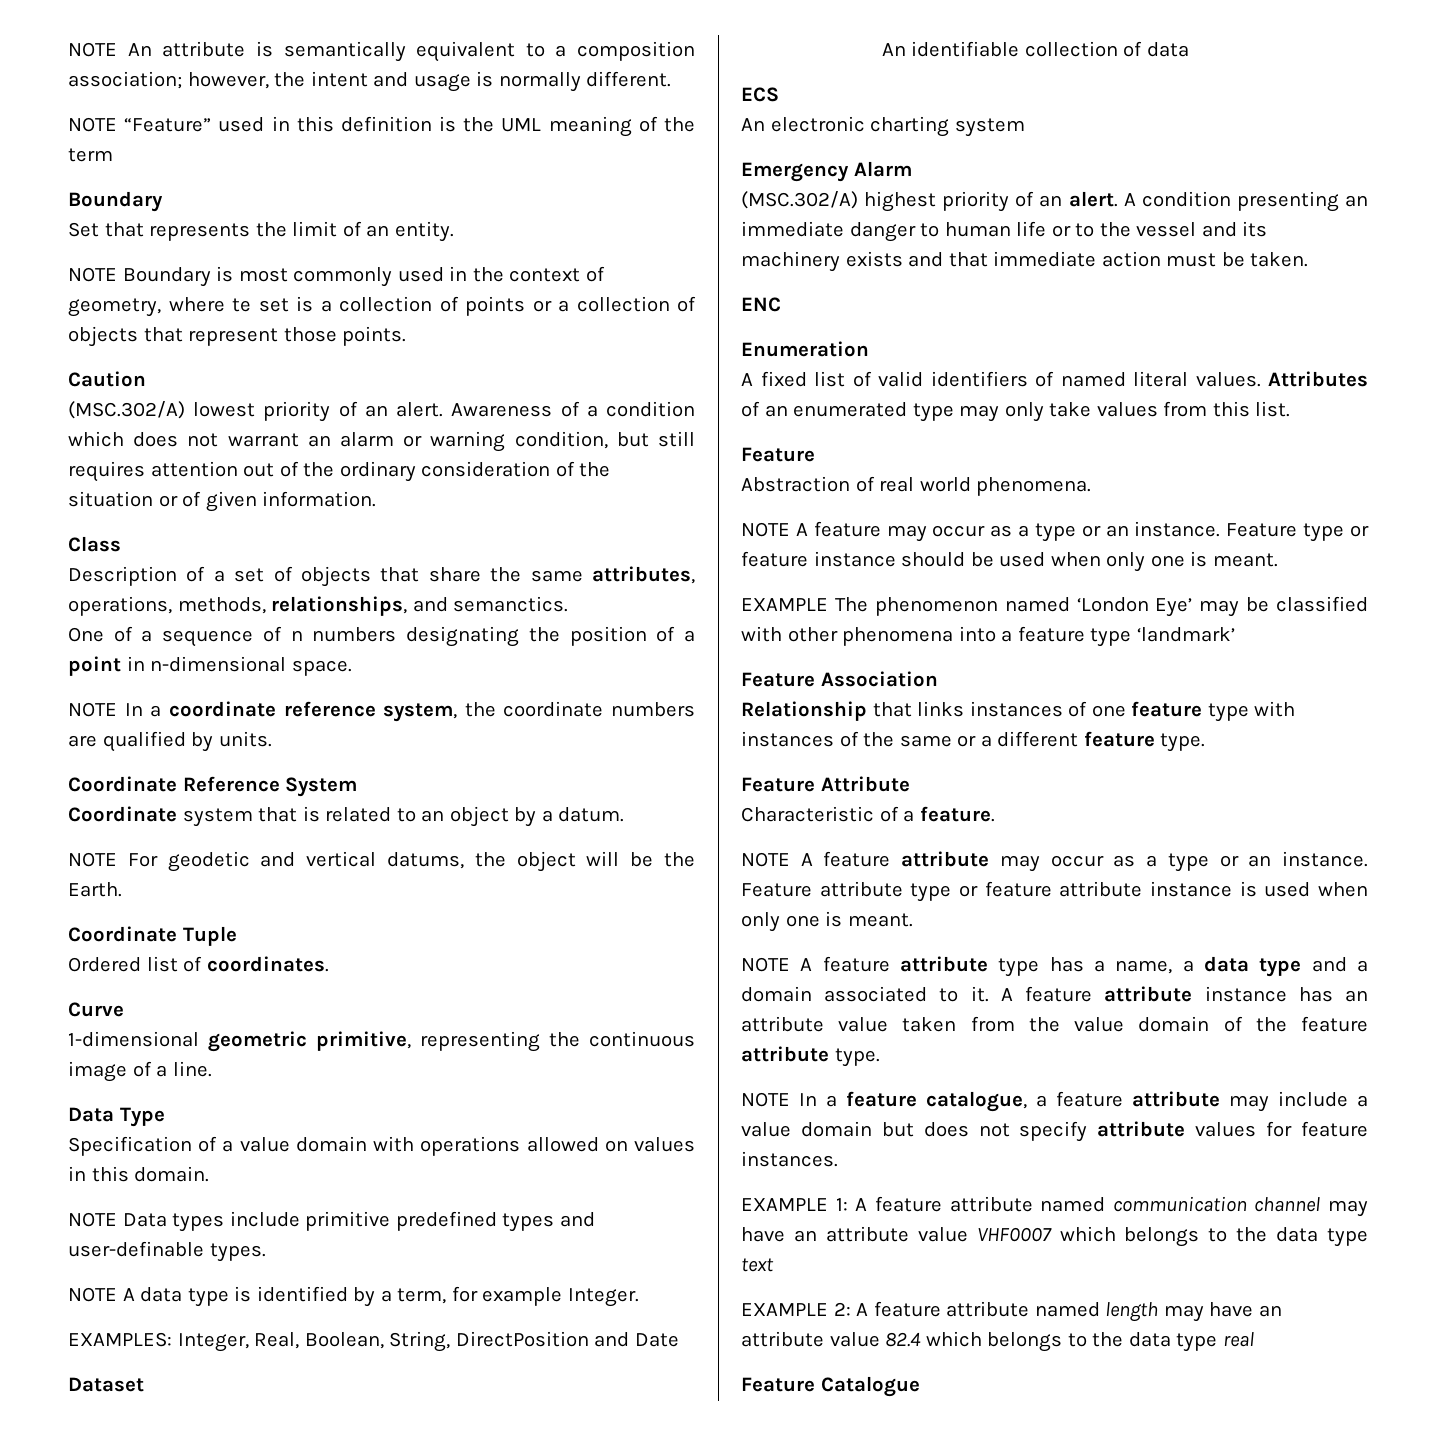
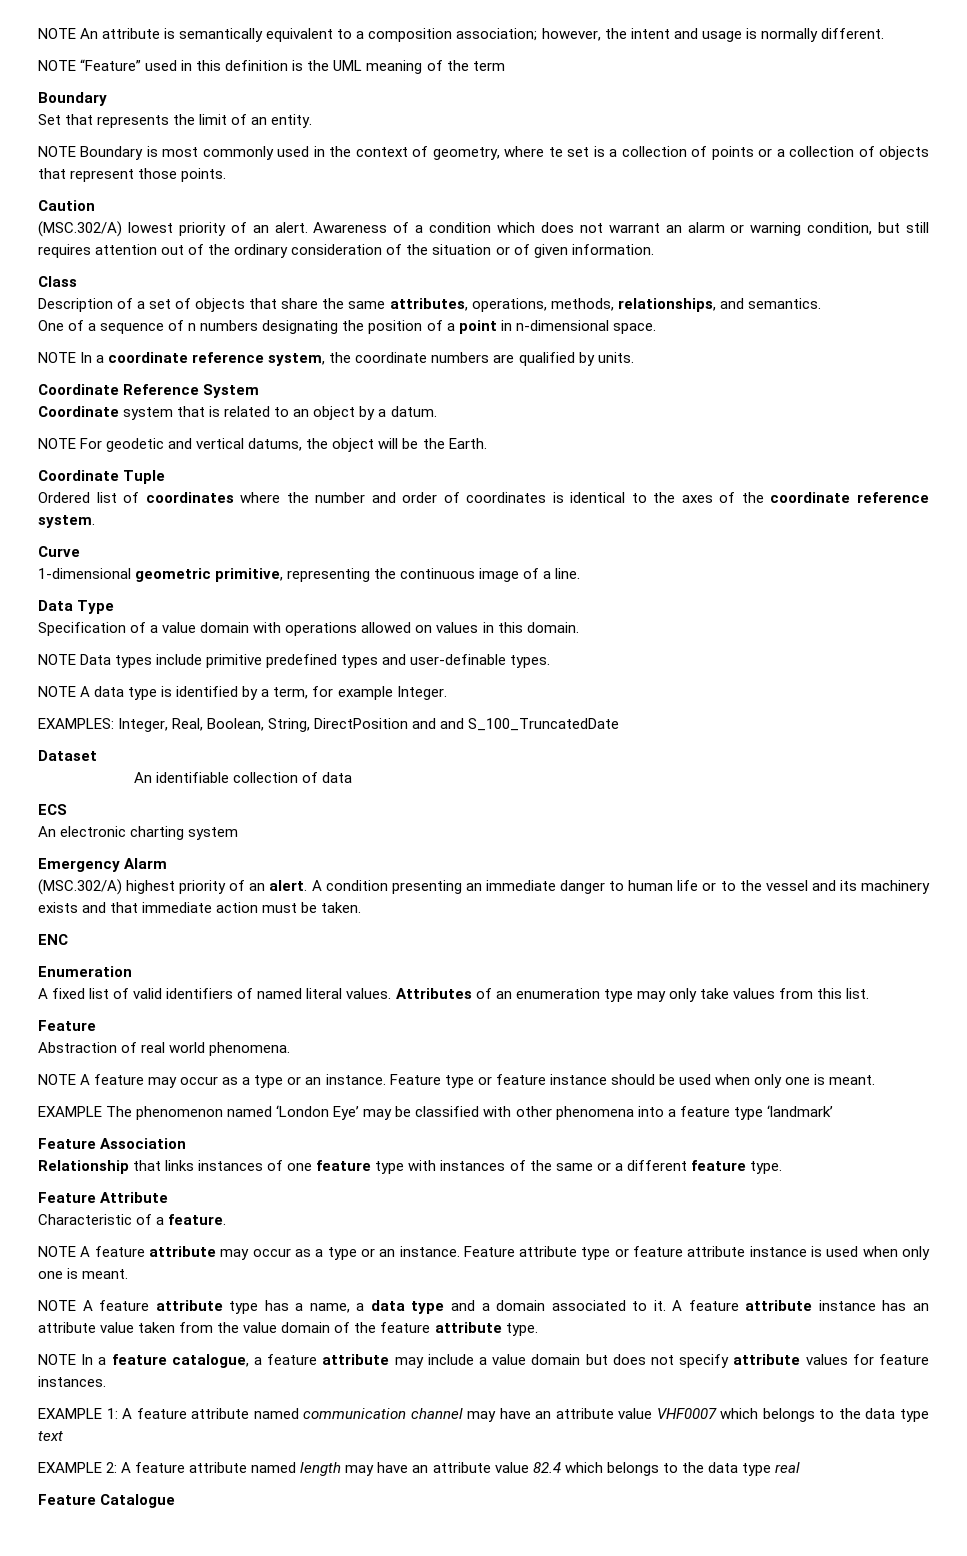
[453,596,569,612] semanctics. -> [747,298,821,309] semantics.
[206,956,329,972] coordinates. -> [145,492,929,503] [38,515,95,528] coordinates where the number and order of coordinates is identical to the axes of the coordinate reference system.
[634,1333,679,1347] Date -> [440,718,620,731] and S_100_TruncatedDate
[793,402,908,417] enumerated -> [515,988,600,999] enumeration

